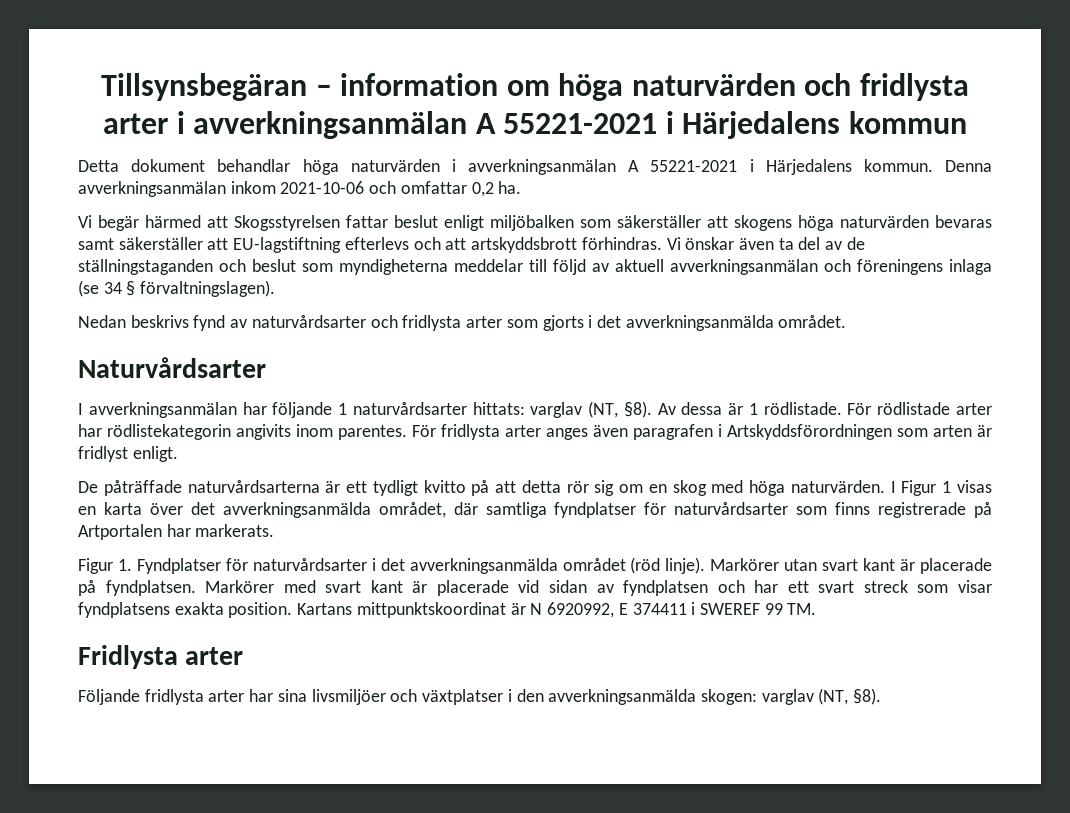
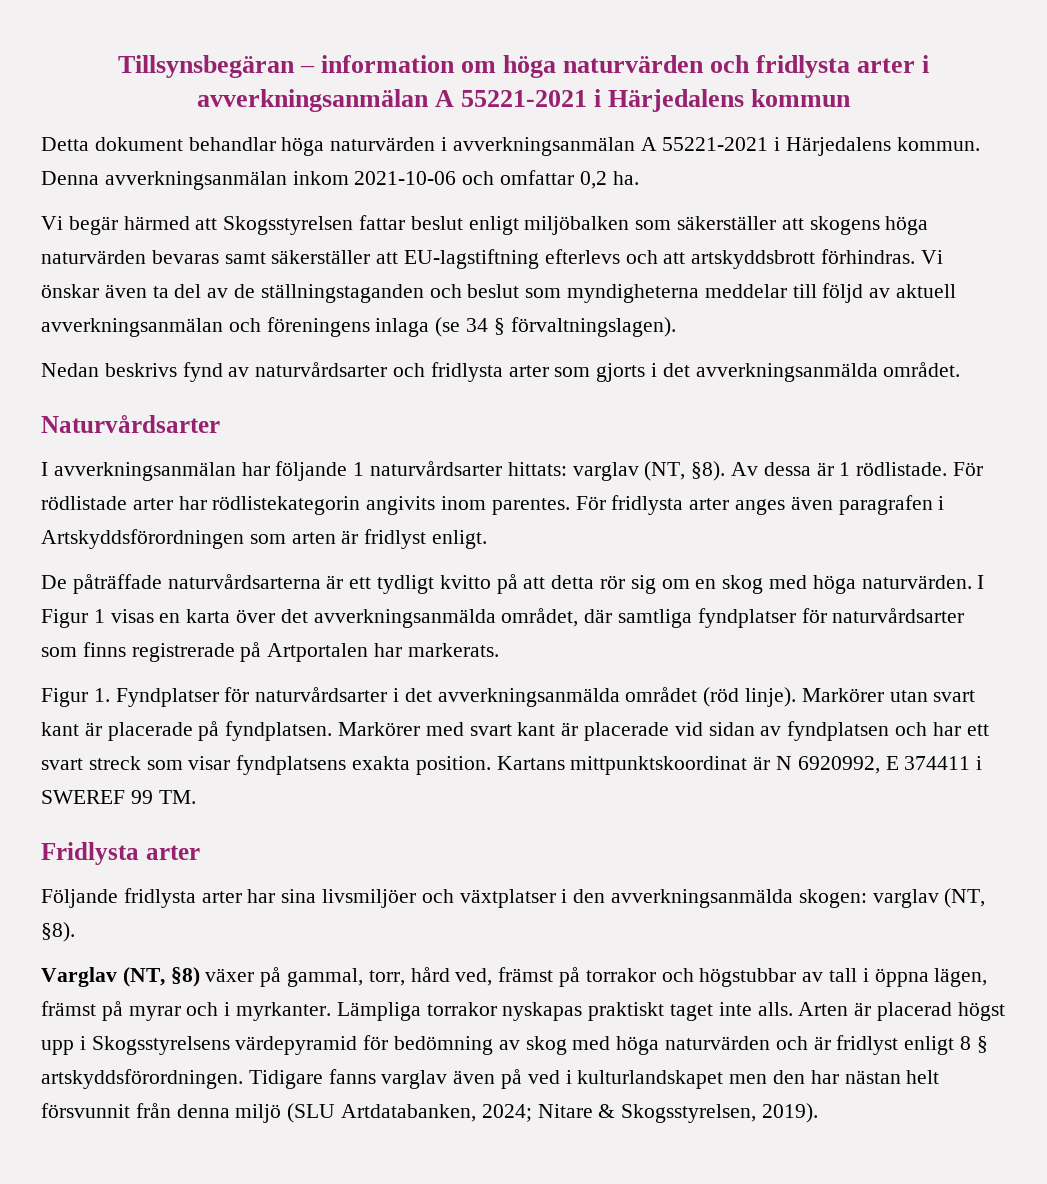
(882, 696) none -> [41,967,988,987] [41,1001,1005,1021] [41,1035,988,1055] [41,1069,940,1089] [41,1103,819,1123] // Varglav (NT, §8) växer på gammal, torr, hård ved, främst på torrakor och högstubbar av tall i öppna lägen, främst på myrar och i myrkanter. Lämpliga torrakor nyskapas praktiskt taget inte alls. Arten är placerad högst upp i Skogsstyrelsens värdepyramid för bedömning av skog med höga naturvärden och är fridlyst enligt 8 § artskyddsförordningen. Tidigare fanns varglav även på ved i kulturlandskapet men den har nästan helt försvunnit från denna miljö (SLU Artdatabanken, 2024; Nitare & Skogsstyrelsen, 2019).

